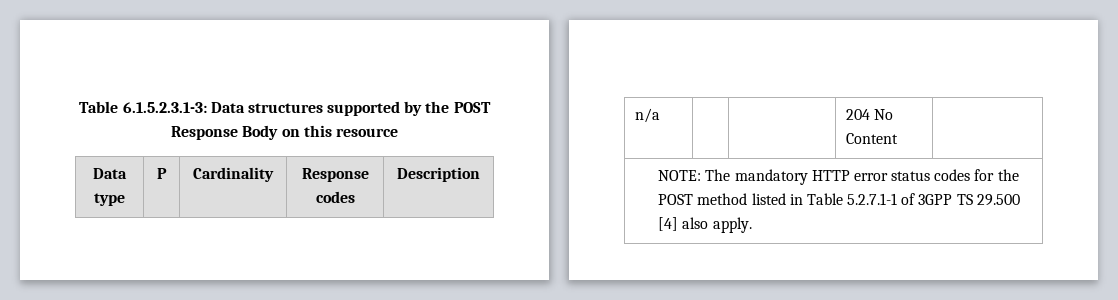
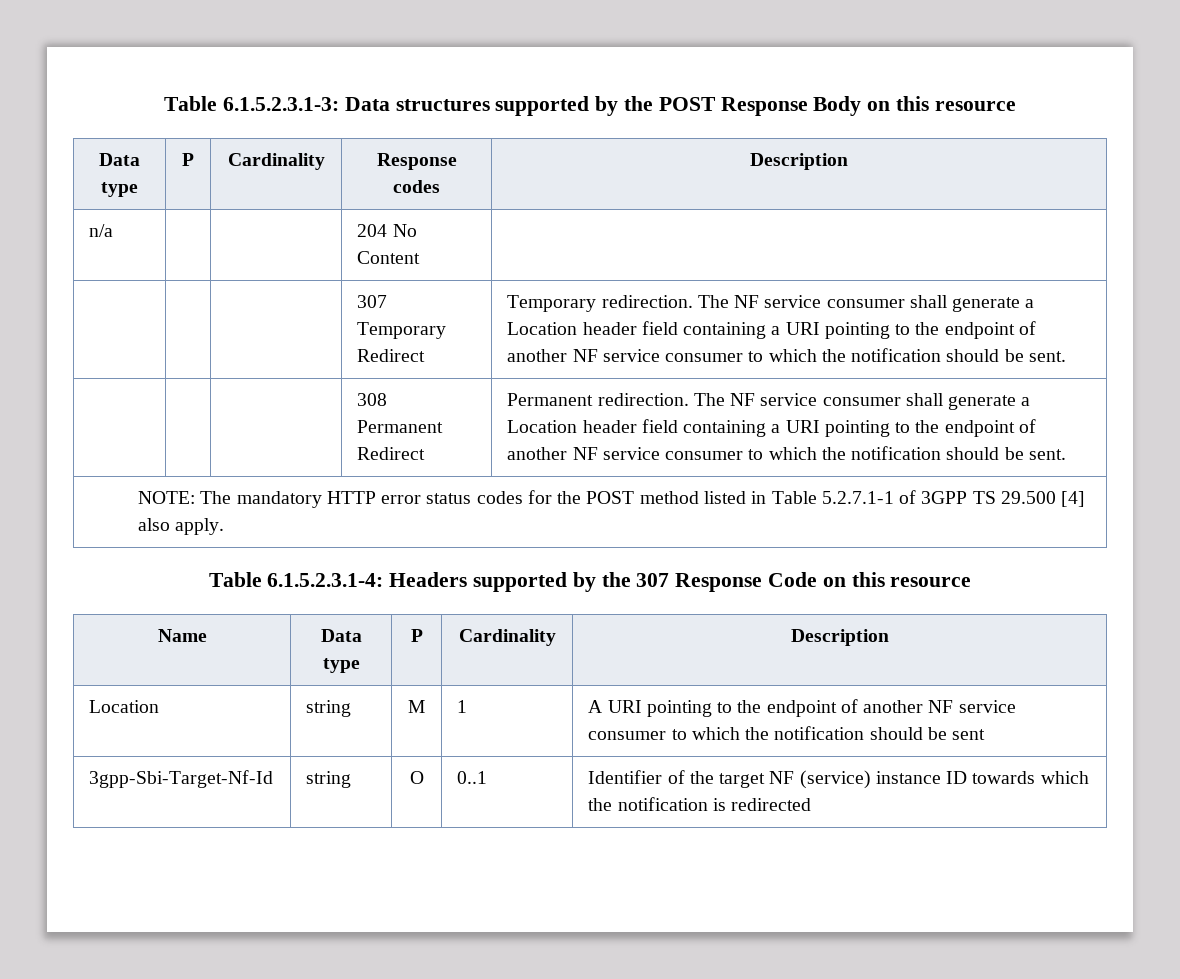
(898, 138) none -> [357,295,388,308] [357,322,447,339] [357,349,426,362] [507,295,1035,312] [507,321,1036,339] [507,348,1066,362] [357,393,388,406] [357,420,444,433] [357,447,426,460] [507,393,1031,410] [507,419,1036,437] [507,446,1066,460] // | | | 307 Temporary Redirect | Temporary redirection. The NF service consumer shall generate a Location header field containing a URI pointing to the endpoint of another NF service consumer to which the notification should be sent. // | | | 308 Permanent Redirect | Permanent redirection. The NF service consumer shall generate a Location header field containing a URI pointing to the endpoint of another NF service consumer to which the notification should be sent.
(752, 225) none -> [208,572,972,592] [157,629,207,642] [320,629,362,642] [322,658,360,673] [410,629,423,642] [458,629,556,646] [790,629,889,646] [89,700,160,713] [306,700,352,717] [408,700,425,713] [457,700,468,713] [588,699,1016,717] [588,726,986,740] [89,770,274,788] [306,771,352,788] [409,771,424,784] [457,771,488,784] [588,770,1089,789] [588,797,812,811] // Table 6.1.5.2.3.1-4: Headers supported by the 307 Response Code on this resource // Name | Data type | P | Cardinality | Description // Location | string | M | 1 | A URI pointing to the endpoint of another NF service consumer to which the notification should be sent // 3gpp-Sbi-Target-Nf-Id | string | O | 0..1 | Identifier of the target NF (service) instance ID towards which the notification is redirected

